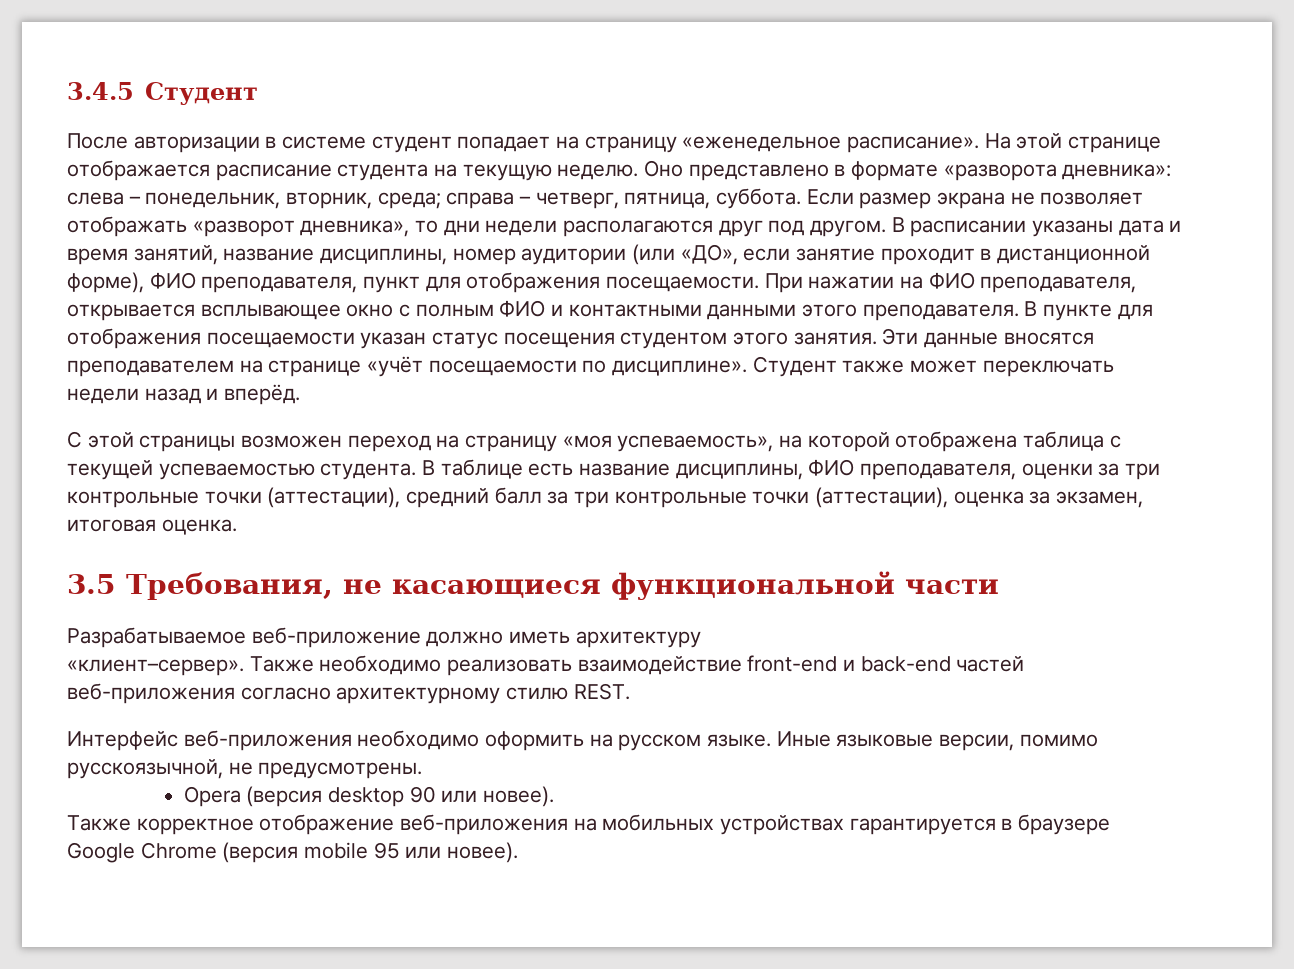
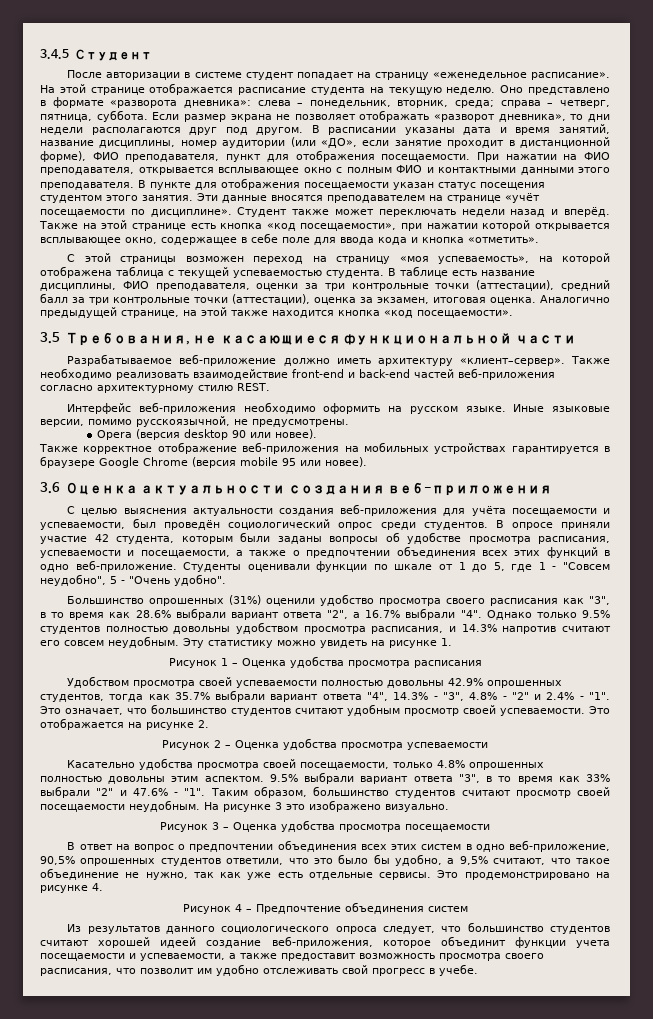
(301, 394) none -> [39,220,610,231] [40,233,539,245] Также на этой странице есть кнопка «код посещаемости», при нажатии которой открывается всплывающее окно, содержащее в себе поле для ввода кода и кнопка «отметить».
(237, 527) none -> [540,295,610,303] [40,307,513,318] Аналогично предыдущей странице, на этой также находится кнопка «код посещаемости».
(701, 639) // -> (453, 362) none
(519, 852) none -> [40,482,553,496] [67,504,610,516] [40,518,610,530] [40,532,610,544] [40,546,611,558] [40,560,610,572] [40,574,226,586] [67,594,610,606] [40,608,610,620] [40,622,612,634] [40,636,452,648] [168,656,482,668] [67,676,563,688] [40,690,610,702] [40,704,610,716] [40,718,209,730] [162,738,488,750] [67,758,545,770] [40,772,610,784] [40,786,610,798] [40,800,449,812] [160,820,490,832] [67,840,611,852] [40,854,610,866] [40,868,610,880] [40,883,103,893] [182,902,468,914] [67,922,610,934] [40,936,610,948] [40,953,544,961] [40,964,478,976] // 3.6 Оценка актуальности создания веб-приложения // С целью выяснения актуальности создания веб-приложения для учёта посещаемости и успеваемости, был проведён социологический опрос среди студентов. В опросе приняли участие 42 студента, которым были заданы вопросы об удобстве просмотра расписания, успеваемости и посещаемости, а также о предпочтении объединения всех этих функций в одно веб-приложение. Студенты оценивали функции по шкале от 1 до 5, где 1 - "Совсем неудобно", 5 - "Очень удобно". // Большинство опрошенных (31%) оценили удобство просмотра своего расписания как "3", в то время как 28.6% выбрали вариант ответа "2", а 16.7% выбрали "4". Однако только 9.5% студентов полностью довольны удобством просмотра расписания, и 14.3% напротив считают его совсем неудобным. Эту статистику можно увидеть на рисунке 1. // Рисунок 1 – Оценка удобства просмотра расписания // Удобством просмотра своей успеваемости полностью довольны 42.9% опрошенных студентов, тогда как 35.7% выбрали вариант ответа "4", 14.3% - "3", 4.8% - "2" и 2.4% - "1". Это означает, что большинство студентов считают удобным просмотр своей успеваемости. Это отображается на рисунке 2. // Рисунок 2 – Оценка удобства просмотра успеваемости // Касательно удобства просмотра своей посещаемости, только 4.8% опрошенных полностью довольны этим аспектом. 9.5% выбрали вариант ответа "3", в то время как 33% выбрали "2" и 47.6% - "1". Таким образом, большинство студентов считают просмотр своей посещаемости неудобным. На рисунке 3 это изображено визуально. // Рисунок 3 – Оценка удобства просмотра посещаемости // В ответ на вопрос о предпочтении объединения всех этих систем в одно веб-приложение, 90,5% опрошенных студентов ответили, что это было бы удобно, а 9,5% считают, что такое объединение не нужно, так как уже есть отдельные сервисы. Это продемонстрировано на рисунке 4. // Рисунок 4 – Предпочтение объединения систем // Из результатов данного социологического опроса следует, что большинство студентов считают хорошей идеей создание веб-приложения, которое объединит функции учета посещаемости и успеваемости, а также предоставит возможность просмотра своего расписания, что позволит им удобно отслеживать свой прогресс в учебе.

